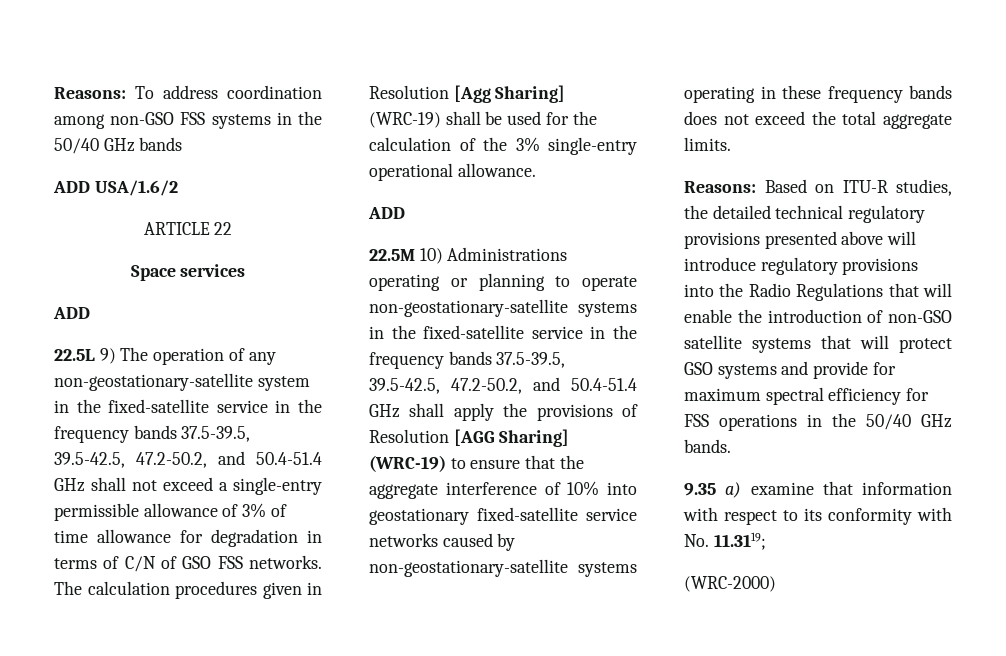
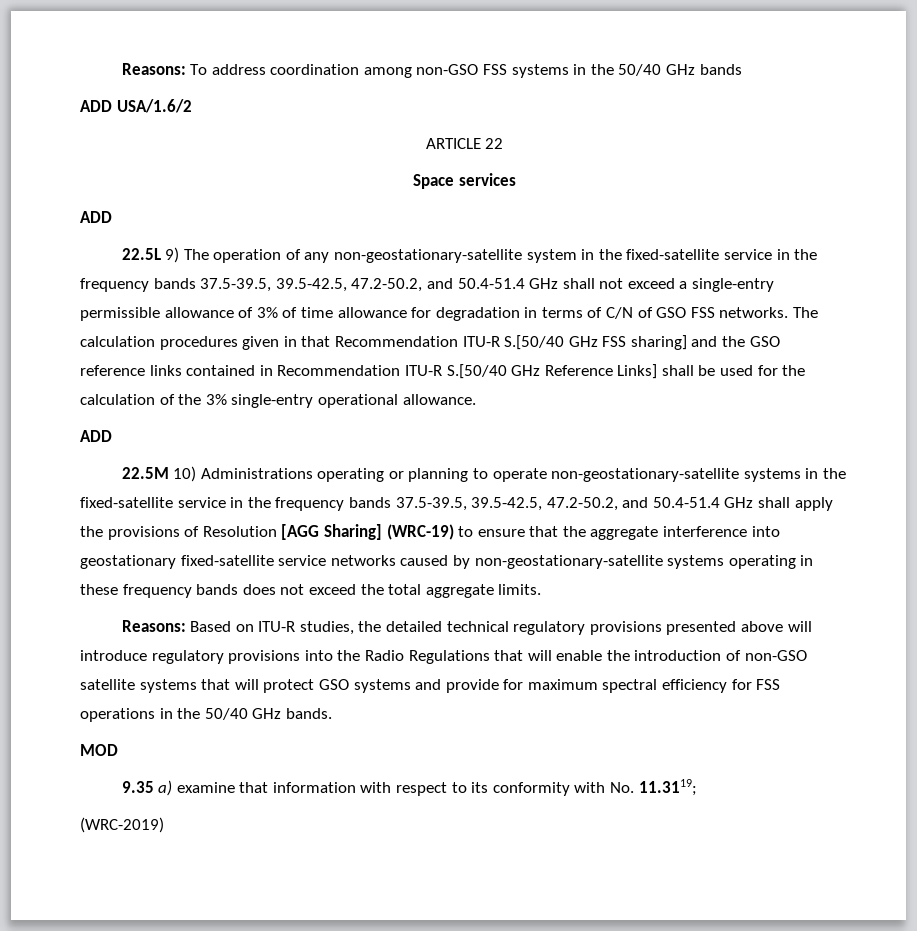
[369,85,566,103] [369,112,441,128] Resolution [Agg Sharing] (WRC-19) -> [301,335,780,350] [80,364,658,379] that Recommendation ITU-R S.[50/40 GHz FSS sharing] and the GSO reference links contained in Recommendation ITU-R S.[50/40 GHz Reference Links]
[544,481,600,496] of 10% -> (748, 531) none
(731, 446) none -> [80,744,118,756] // MOD
[684,576,776,592] (WRC-2000) -> [80,817,164,833] (WRC-2019)

